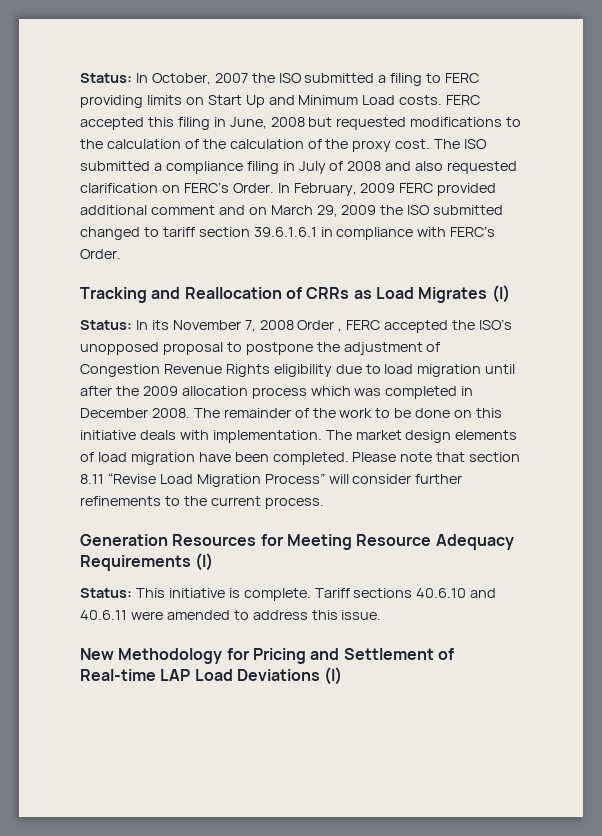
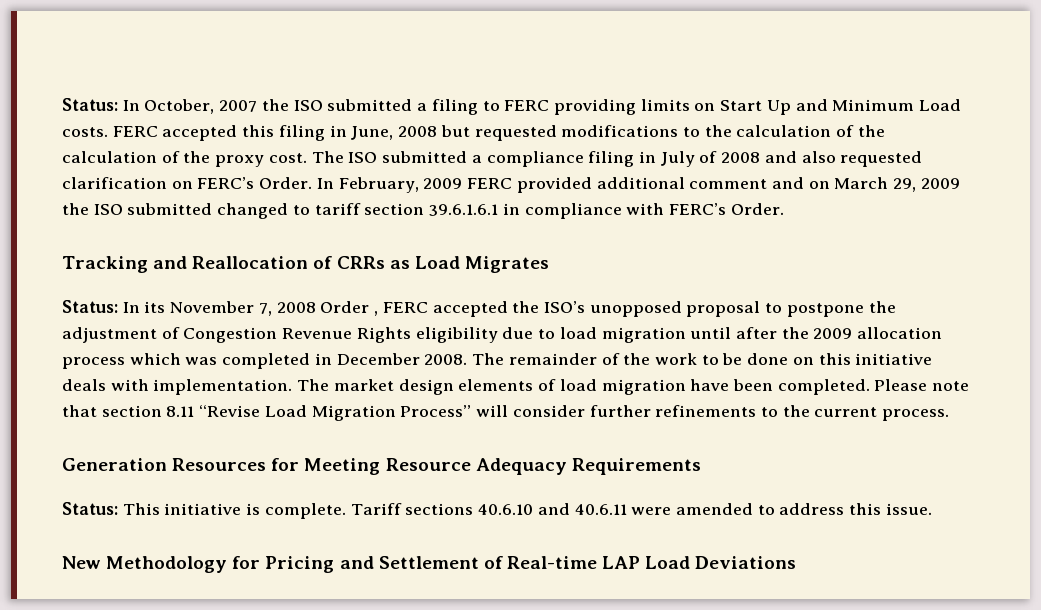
[491,285,510,303] (I) -> (549, 264) none
[195,553,214,571] (I) -> (701, 466) none
[324,667,343,685] (I) -> (797, 562) none

